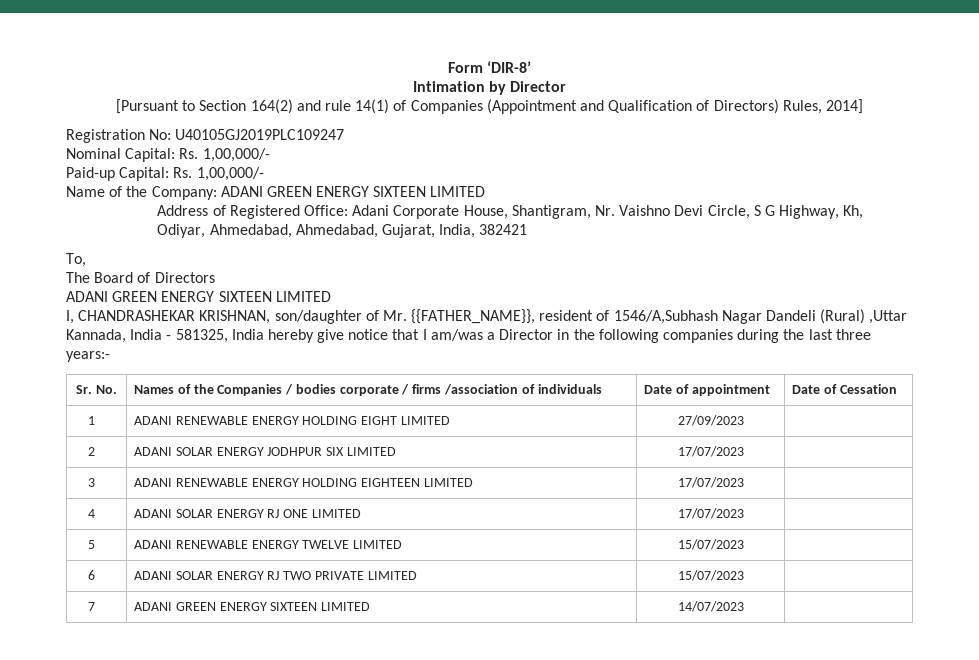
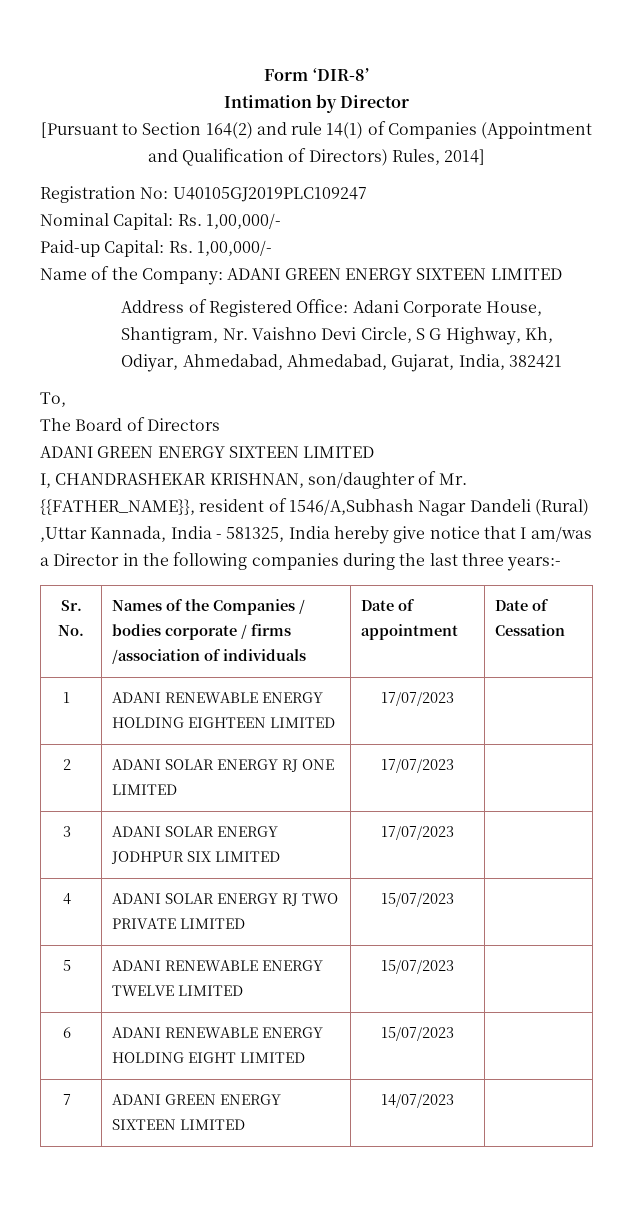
[361,416,450,425] [677,415,744,426] EIGHT LIMITED | 27/09/2023 -> [188,717,336,728] [381,692,454,706] EIGHTEEN LIMITED | 17/07/2023
(95, 451) none -> [112,759,335,772] [112,784,178,795] [381,759,454,773] [63,826,72,837] | ADANI SOLAR ENERGY RJ ONE LIMITED | 17/07/2023 | // 3
[87,478,95,487] [133,478,473,487] [677,477,744,488] // 3 | ADANI RENEWABLE ENERGY HOLDING EIGHTEEN LIMITED | 17/07/2023 | -> (454, 833) none
[283,509,361,518] [677,508,744,519] ONE LIMITED | 17/07/2023 -> [302,893,339,904] [112,918,246,929] [381,893,454,907] TWO PRIVATE LIMITED | 15/07/2023
[175,571,364,580] SOLAR ENERGY RJ TWO PRIVATE -> [165,1027,324,1038] [112,1052,237,1063] RENEWABLE ENERGY HOLDING EIGHT

